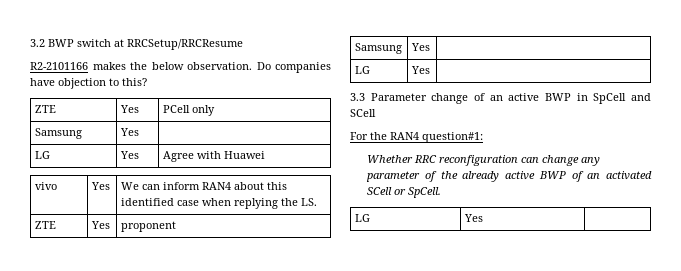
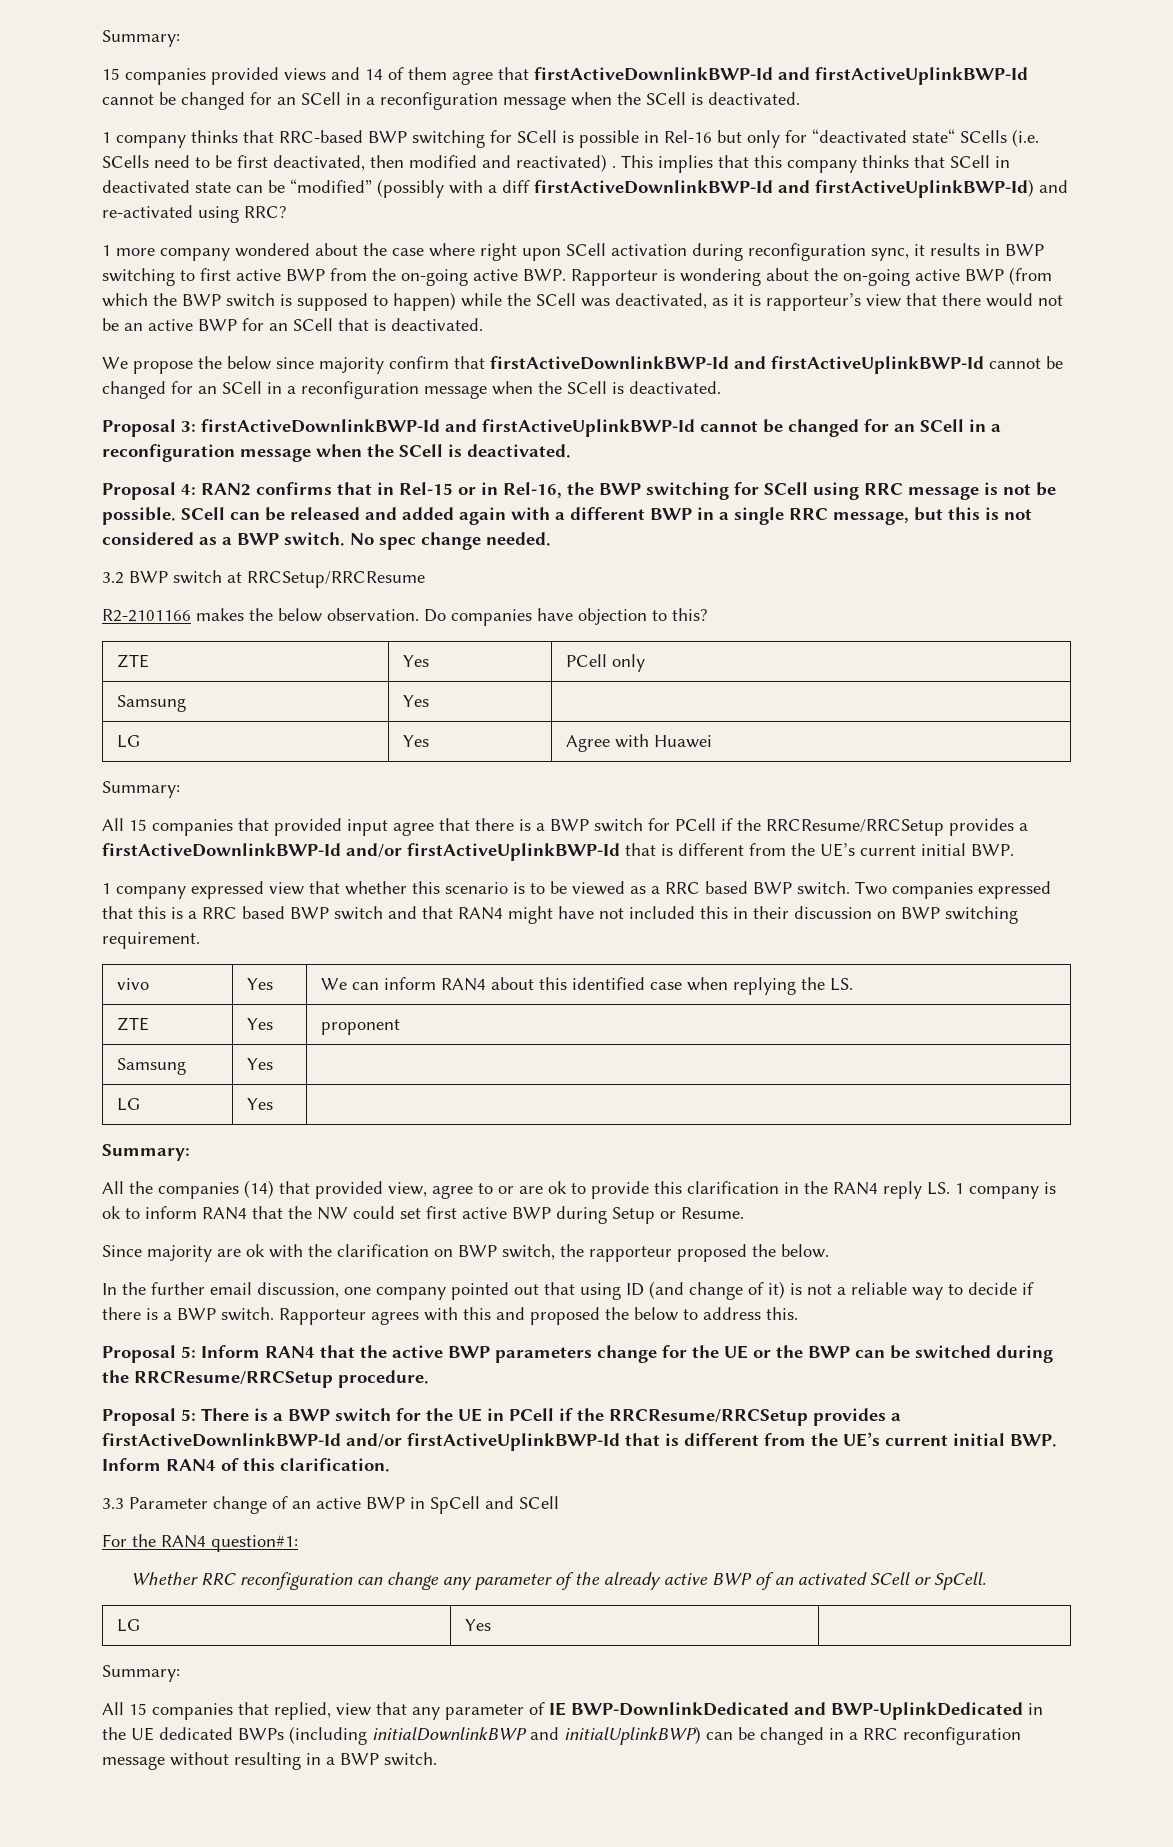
(30, 43) none -> [102,30,180,47] [102,67,1028,85] [102,92,800,110] [102,129,1039,148] [102,154,1010,173] [102,179,1068,198] [102,205,287,223] [102,243,1044,261] [102,267,1052,286] [102,292,1063,311] [102,318,483,331] [102,356,1063,374] [102,381,721,399] [102,419,1001,437] [102,444,571,462] [102,482,1056,500] [102,507,1032,525] [102,532,551,550] Summary: // 15 companies provided views and 14 of them agree that firstActiveDownlinkBWP-Id and firstActiveUplinkBWP-Id cannot be changed for an SCell in a reconfiguration message when the SCell is deactivated. // 1 company thinks that RRC-based BWP switching for SCell is possible in Rel-16 but only for “deactivated state“ SCells (i.e. SCells need to be first deactivated, then modified and reactivated) . This implies that this company thinks that SCell in deactivated state can be “modified” (possibly with a diff firstActiveDownlinkBWP-Id and firstActiveUplinkBWP-Id) and re-activated using RRC? // 1 more company wondered about the case where right upon SCell activation during reconfiguration sync, it results in BWP switching to first active BWP from the on-going active BWP. Rapporteur is wondering about the on-going active BWP (from which the BWP switch is supposed to happen) while the SCell was deactivated, as it is rapporteur’s view that there would not be an active BWP for an SCell that is deactivated. // We propose the below since majority confirm that firstActiveDownlinkBWP-Id and firstActiveUplinkBWP-Id cannot be changed for an SCell in a reconfiguration message when the SCell is deactivated. // Proposal 3: firstActiveDownlinkBWP-Id and firstActiveUplinkBWP-Id cannot be changed for an SCell in a reconfiguration message when the SCell is deactivated. // Proposal 4: RAN2 confirms that in Rel-15 or in Rel-16, the BWP switching for SCell using RRC message is not be possible. SCell can be released and added again with a different BWP in a single RRC message, but this is not considered as a BWP switch. No spec change needed. //
(265, 155) none -> [102,781,180,798] [102,818,1028,836] [102,843,1014,861] [102,881,1051,899] [102,906,1018,924] [102,932,200,949] // Summary: // All 15 companies that provided input agree that there is a BWP switch for PCell if the RRCResume/RRCSetup provides a firstActiveDownlinkBWP-Id and/or firstActiveUplinkBWP-Id that is different from the UE’s current initial BWP. // 1 company expressed view that whether this scenario is to be viewed as a RRC based BWP switch. Two companies expressed that this is a RRC based BWP switch and that RAN4 might have not included this in their discussion on BWP switching requirement.
(430, 70) none -> [102,1144,190,1161] [102,1180,1056,1199] [102,1206,744,1224] [102,1244,829,1262] [102,1281,1034,1300] [102,1307,798,1325] [102,1345,1053,1363] [102,1370,429,1388] [102,1408,901,1426] [102,1432,1057,1451] [102,1458,390,1472] // Summary: // All the companies (14) that provided view, agree to or are ok to provide this clarification in the RAN4 reply LS. 1 company is ok to inform RAN4 that the NW could set first active BWP during Setup or Resume. // Since majority are ok with the clarification on BWP switch, the rapporteur proposed the below. // In the further email discussion, one company pointed out that using ID (and change of it) is not a reliable way to decide if there is a BWP switch. Rapporteur agrees with this and proposed the below to address this. // Proposal 5: Inform RAN4 that the active BWP parameters change for the UE or the BWP can be switched during the RRCResume/RRCSetup procedure. // Proposal 5: There is a BWP switch for the UE in PCell if the RRCResume/RRCSetup provides a firstActiveDownlinkBWP-Id and/or firstActiveUplinkBWP-Id that is different from the UE’s current initial BWP. Inform RAN4 of this clarification.
(483, 218) none -> [102,1665,180,1682] [102,1702,1043,1720] [102,1726,1021,1745] [102,1752,437,1770] // Summary: // All 15 companies that replied, view that any parameter of IE BWP-DownlinkDedicated and BWP-UplinkDedicated in the UE dedicated BWPs (including initialDownlinkBWP and initialUplinkBWP) can be changed in a RRC reconfiguration message without resulting in a BWP switch.

